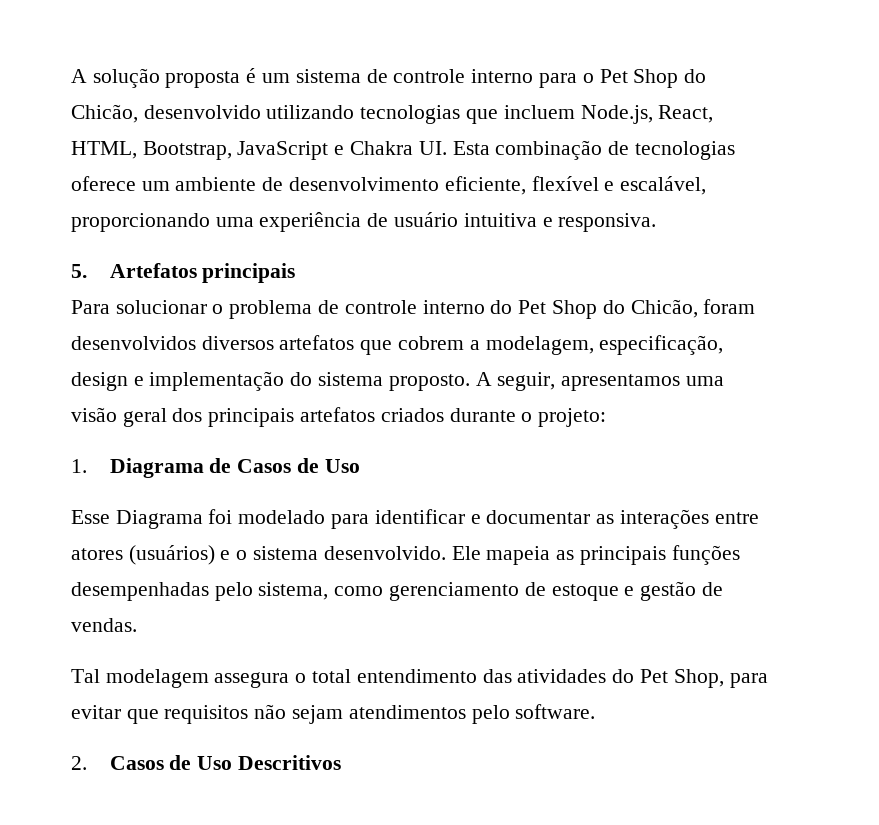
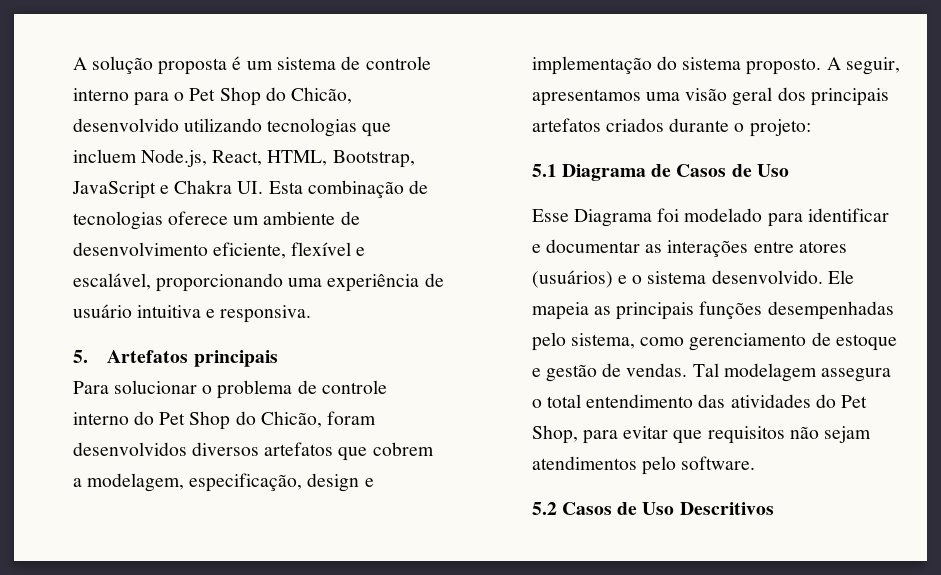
[70,459,87,473] 1. -> [531,164,557,177] 5.1
(137, 625) // -> (688, 370) none
[70,756,87,770] 2. -> [531,502,557,515] 5.2

